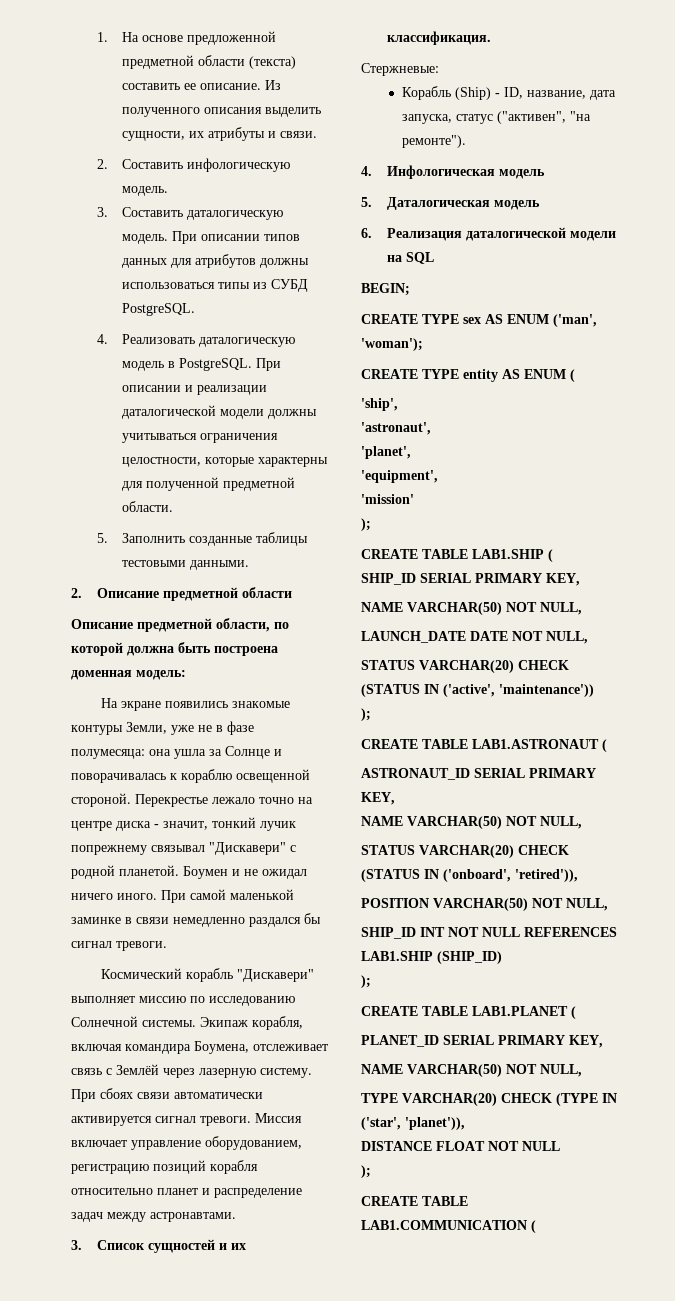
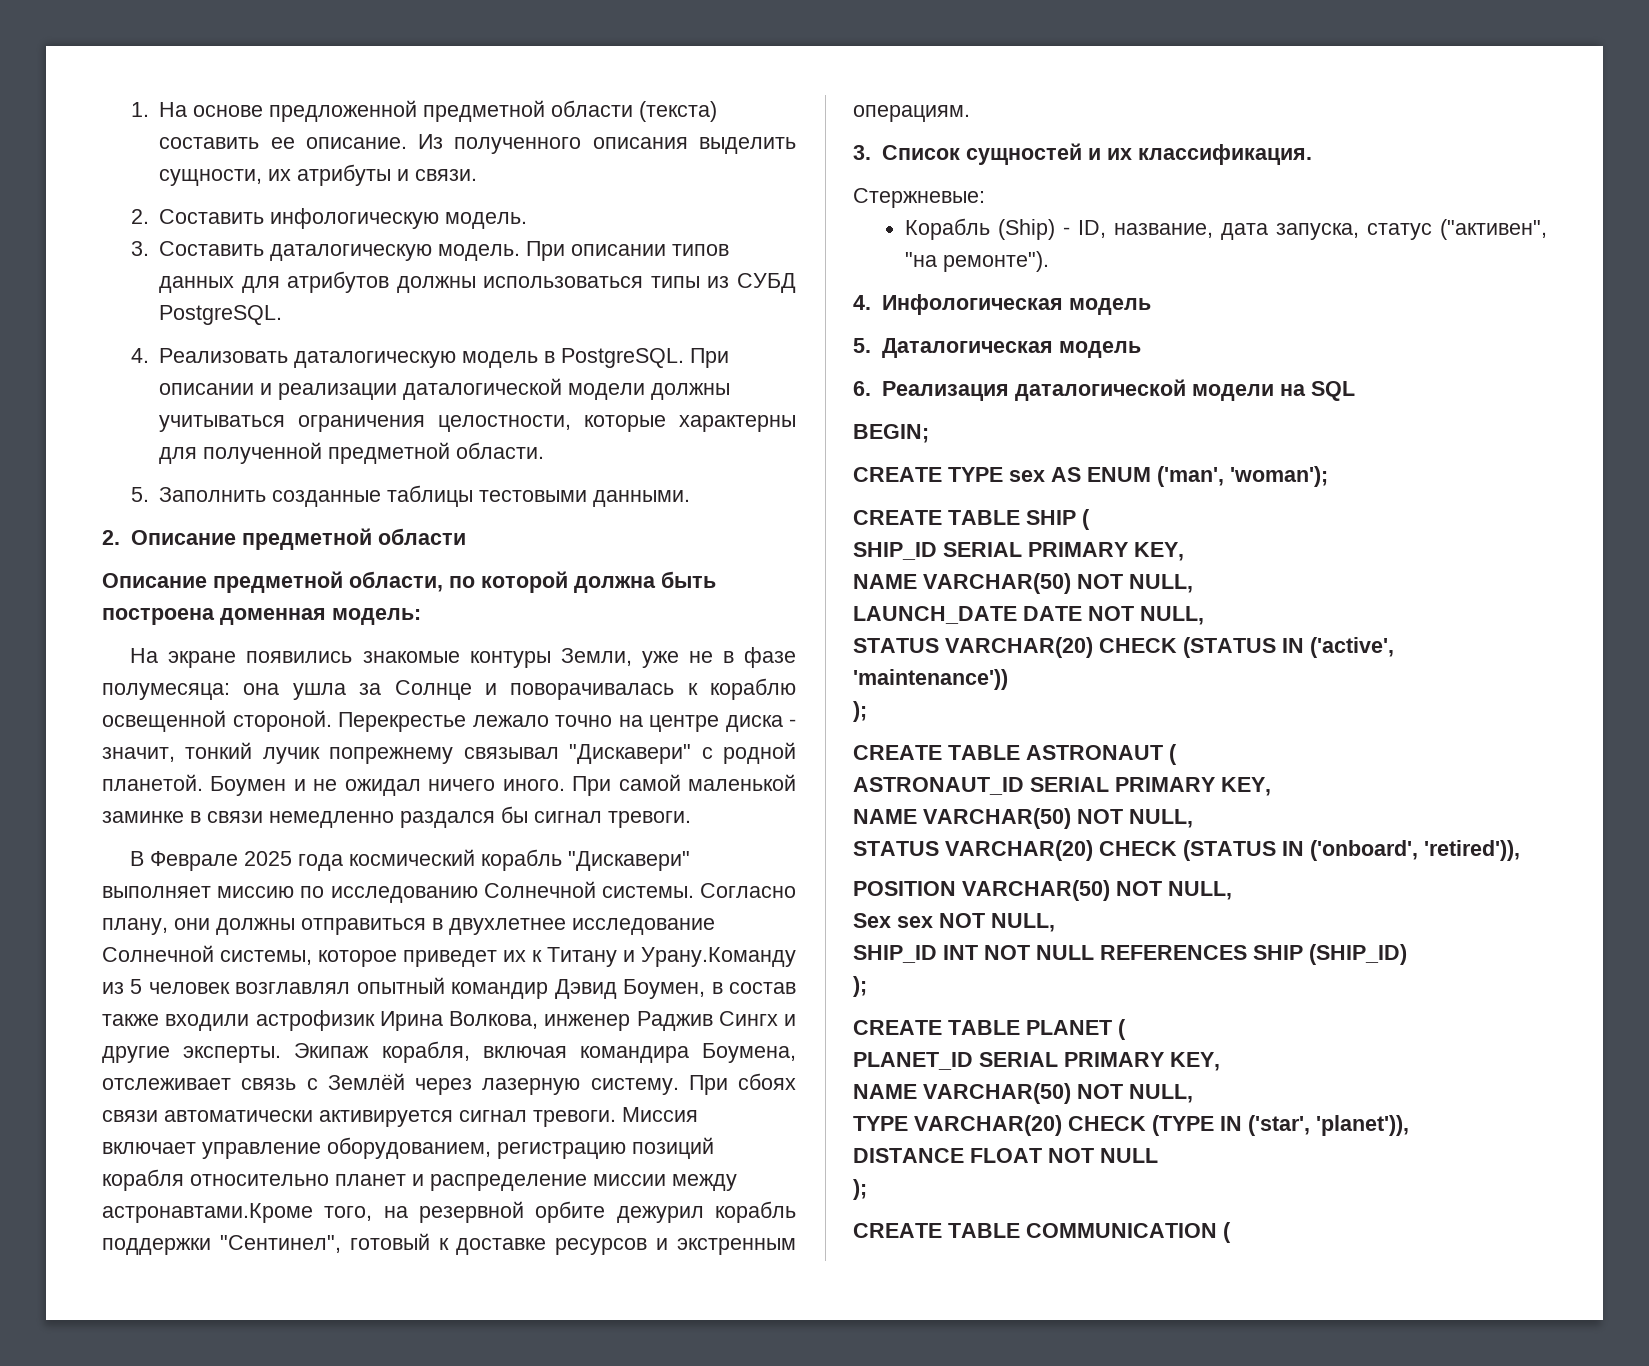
[100,968,182,979] Космический -> [130,849,476,871] В Феврале 2025 года космический
(196, 1023) none -> [700,883,796,898] [102,918,715,935] [102,945,796,967] [102,977,797,999] [102,1010,796,1031] [102,1046,282,1063] Согласно плану, они должны отправиться в двухлетнее исследование Солнечной системы, которое приведет их к Титану и Урану.Команду из 5 человек возглавлял опытный командир Дэвид Боумен, в состав также входили астрофизик Ирина Волкова, инженер Раджив Сингх и другие эксперты.
[71,1212,236,1222] задач между астронавтами. -> [593,1174,737,1191] [102,1201,796,1223] [102,1233,796,1255] [853,105,970,122] миссии между астронавтами.Кроме того, на резервной орбите дежурил корабль поддержки "Сентинел", готовый к доставке ресурсов и экстренным операциям.
[361,369,575,382] [361,398,398,411] [361,422,431,435] [361,446,411,459] [361,470,438,483] [361,494,414,504] [361,518,371,531] [361,549,544,559] // CREATE TYPE entity AS ENUM ( // 'ship', // 'astronaut', // 'planet', // 'equipment', // 'mission' // ); // CREATE TABLE LAB1.SHIP -> [853,510,1076,525] // CREATE TABLE SHIP
[472,739,599,749] LAB1.ASTRONAUT -> [1026,745,1163,760] ASTRONAUT
(608, 904) none -> [853,913,1055,932] // Sex sex NOT NULL,
[361,951,433,961] LAB1.SHIP -> [1253,945,1303,960] SHIP
[472,1006,568,1016] LAB1.PLANET -> [1026,1020,1112,1035] PLANET
[361,1220,527,1230] LAB1.COMMUNICATION -> [1026,1223,1217,1238] COMMUNICATION

